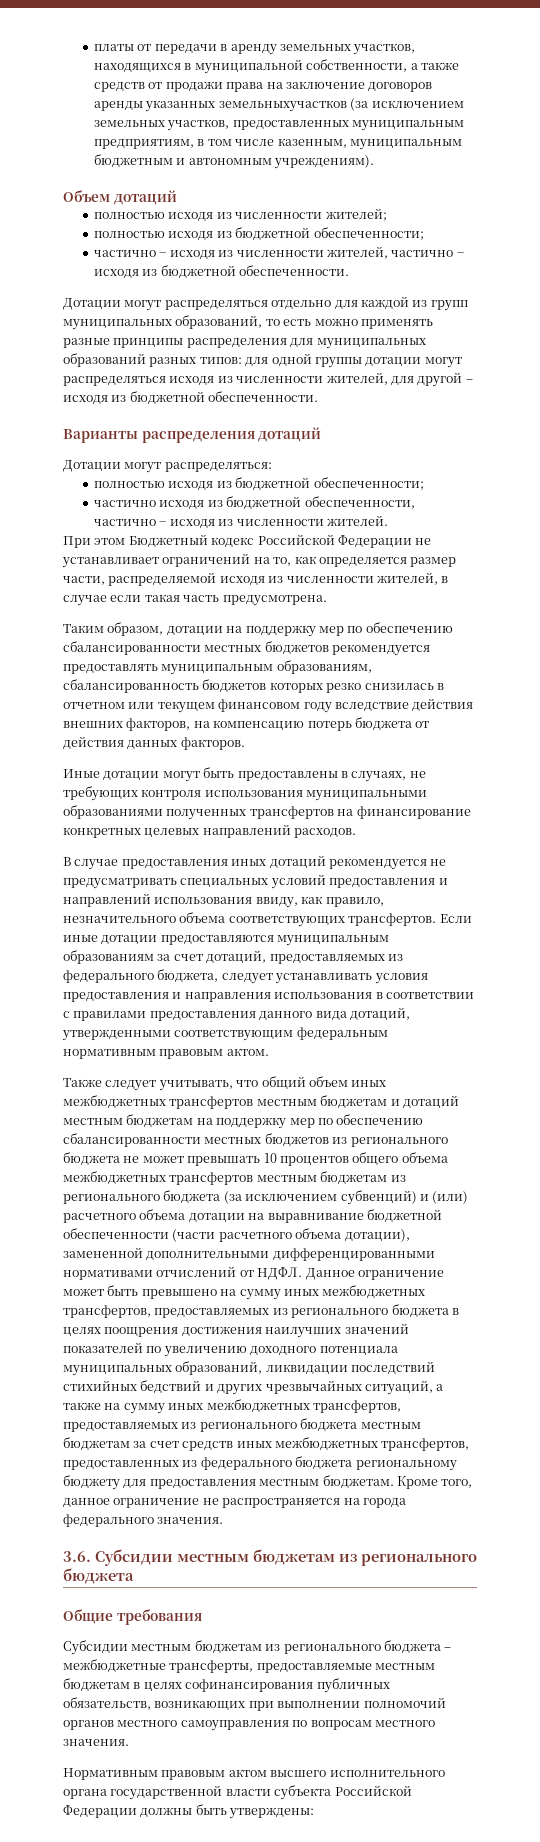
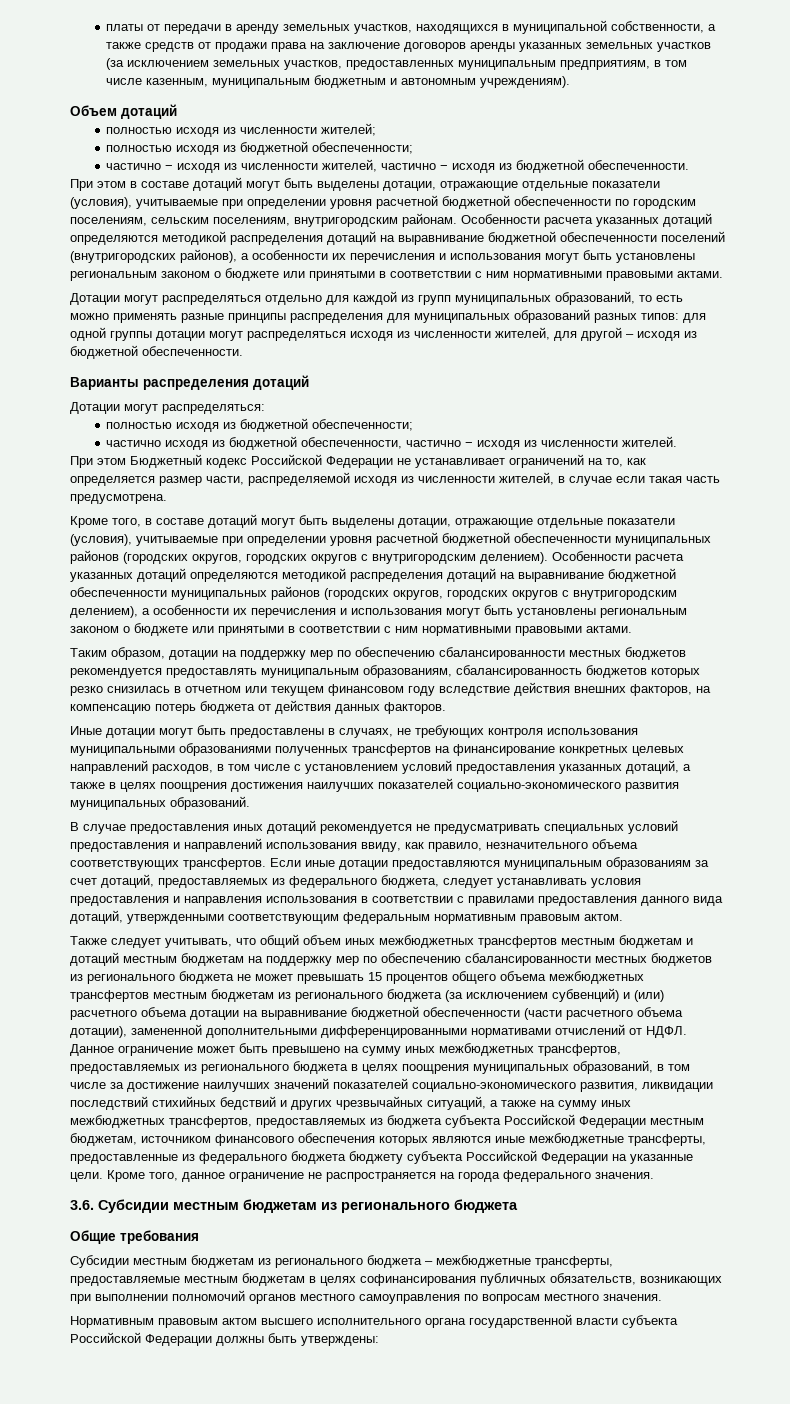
[218,100,347,112] земельныхучастков -> [586,42,712,52] земельных участков
(350, 270) none -> [70,177,660,191] [70,195,696,209] [70,213,712,227] [70,231,725,245] [70,249,695,263] [70,268,723,281] // При этом в составе дотаций могут быть выделены дотации, отражающие отдельные показатели (условия), учитываемые при определении уровня расчетной бюджетной обеспеченности по городским поселениям, сельским поселениям, внутригородским районам. Особенности расчета указанных дотаций определяются методикой распределения дотаций на выравнивание бюджетной обеспеченности поселений (внутригородских районов), а особенности их перечисления и использования могут быть установлены региональным законом о бюджете или принятыми в соответствии с ним нормативными правовыми актами.
(327, 600) none -> [70,514,675,528] [70,532,711,546] [70,550,684,564] [70,568,676,582] [70,586,677,600] [70,605,687,618] [70,623,632,636] // Кроме того, в составе дотаций могут быть выделены дотации, отражающие отдельные показатели (условия), учитываемые при определении уровня расчетной бюджетной обеспеченности муниципальных районов (городских округов, городских округов с внутригородским делением). Особенности расчета указанных дотаций определяются методикой распределения дотаций на выравнивание бюджетной обеспеченности муниципальных районов (городских округов, городских округов с внутригородским делением), а особенности их перечисления и использования могут быть установлены региональным законом о бюджете или принятыми в соответствии с ним нормативными правовыми актами.
[294,828,357,838] расходов. -> [152,760,691,774] [70,778,679,792] [70,796,250,810] расходов, в том числе с установлением условий предоставления указанных дотаций, а также в целях поощрения достижения наилучших показателей социально-экономического развития муниципальных образований.
[263,1153,277,1163] 10 -> [368,972,382,981] 15
[181,1323,409,1338] [63,1342,398,1357] [63,1361,263,1376] достижения наилучших значений показателей по увеличению доходного потенциала муниципальных образований, -> [473,1060,690,1074] [70,1078,638,1092] муниципальных образований, в том числе за достижение наилучших значений показателей социально-экономического развития,
[199,1418,421,1432] [63,1437,470,1451] [63,1456,457,1471] [63,1475,394,1490] регионального бюджета местным бюджетам за счет средств иных межбюджетных трансфертов, предоставленных из федерального бюджета региональному бюджету для предоставления местным бюджетам. -> [387,1114,704,1128] [70,1133,706,1146] [70,1150,693,1164] [70,1172,103,1182] бюджета субъекта Российской Федерации местным бюджетам, источником финансового обеспечения которых являются иные межбюджетные трансферты, предоставленные из федерального бюджета бюджету субъекта Российской Федерации на указанные цели.

